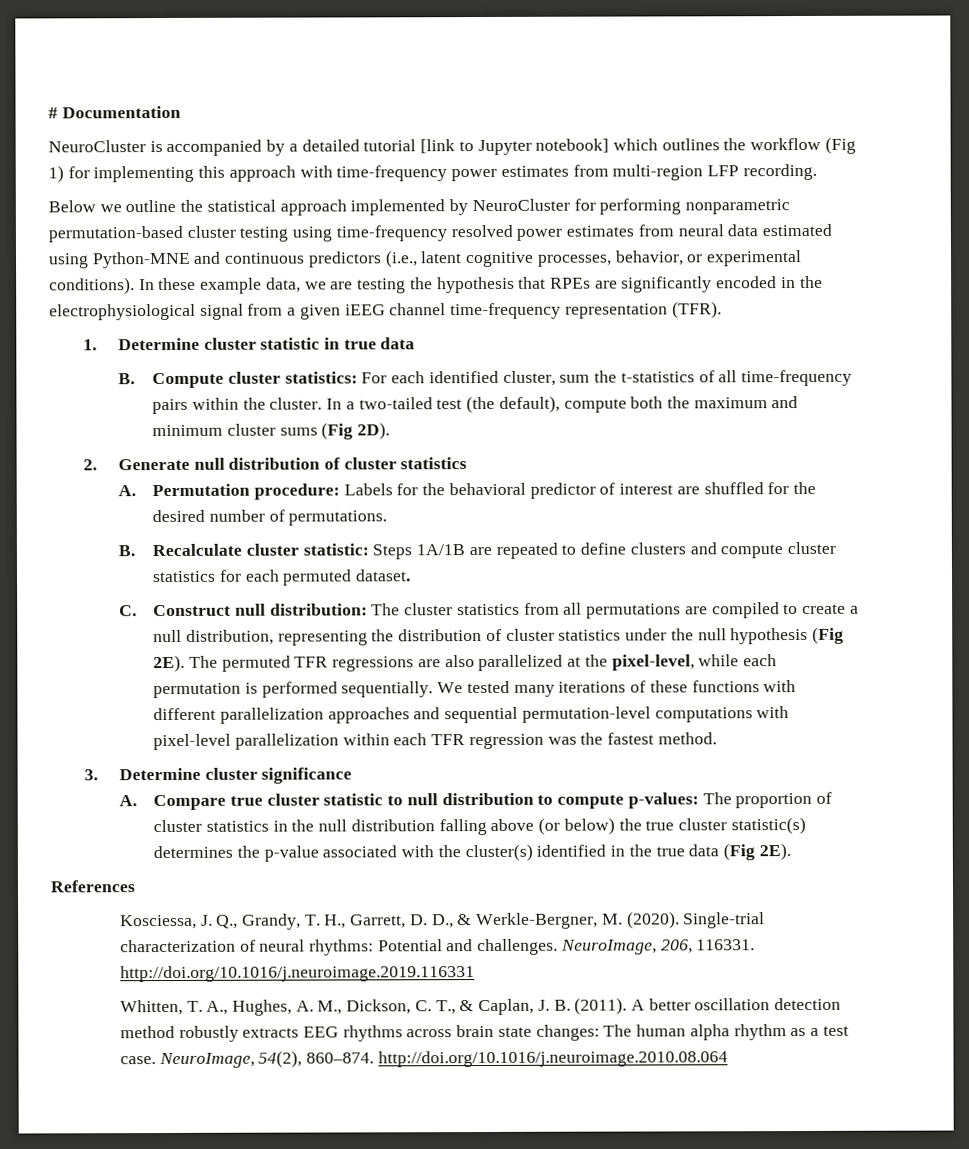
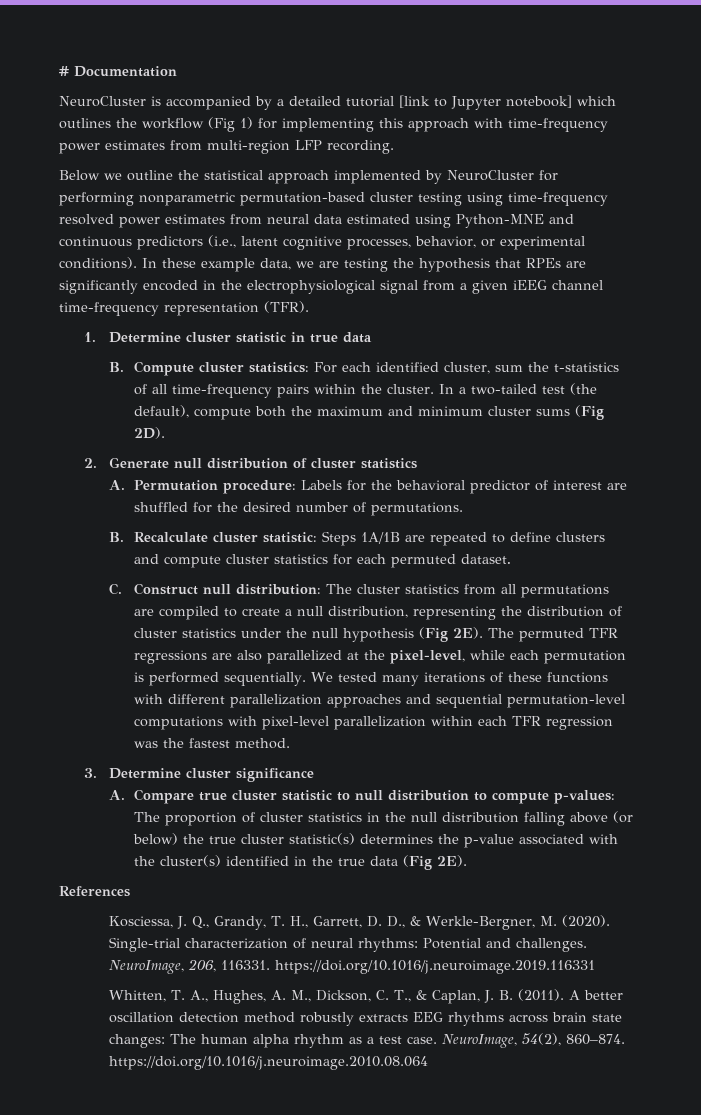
[119,965,475,983] http://doi.org/10.1016/j.neuroimage.2019.116331 -> [275,960,596,974] https://doi.org/10.1016/j.neuroimage.2019.116331
[377,1050,728,1068] http://doi.org/10.1016/j.neuroimage.2010.08.064 -> [109,1056,429,1070] https://doi.org/10.1016/j.neuroimage.2010.08.064

